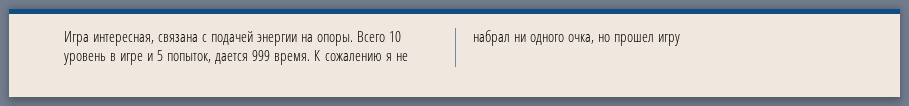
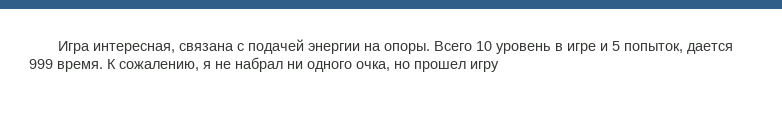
[324,53,382,61] сожалению -> [119,61,199,71] сожалению,

